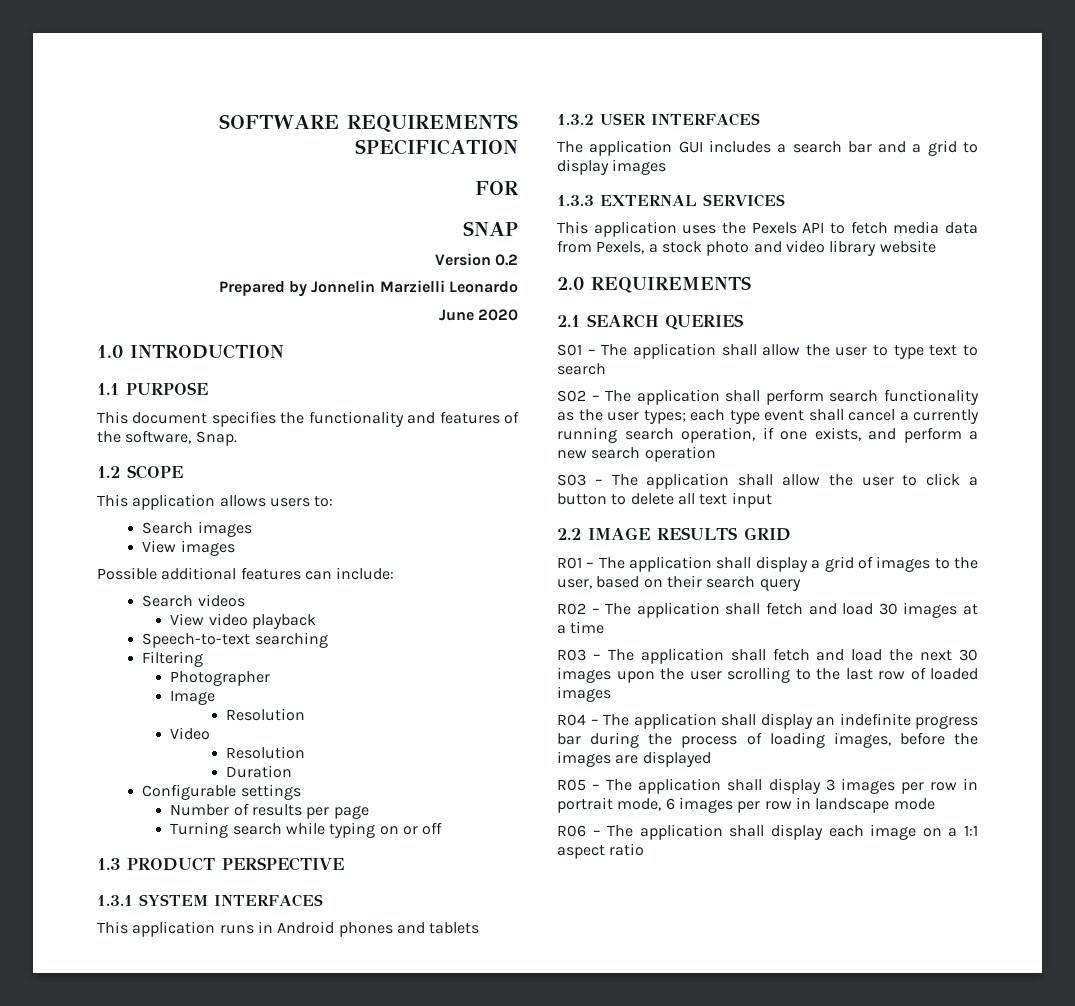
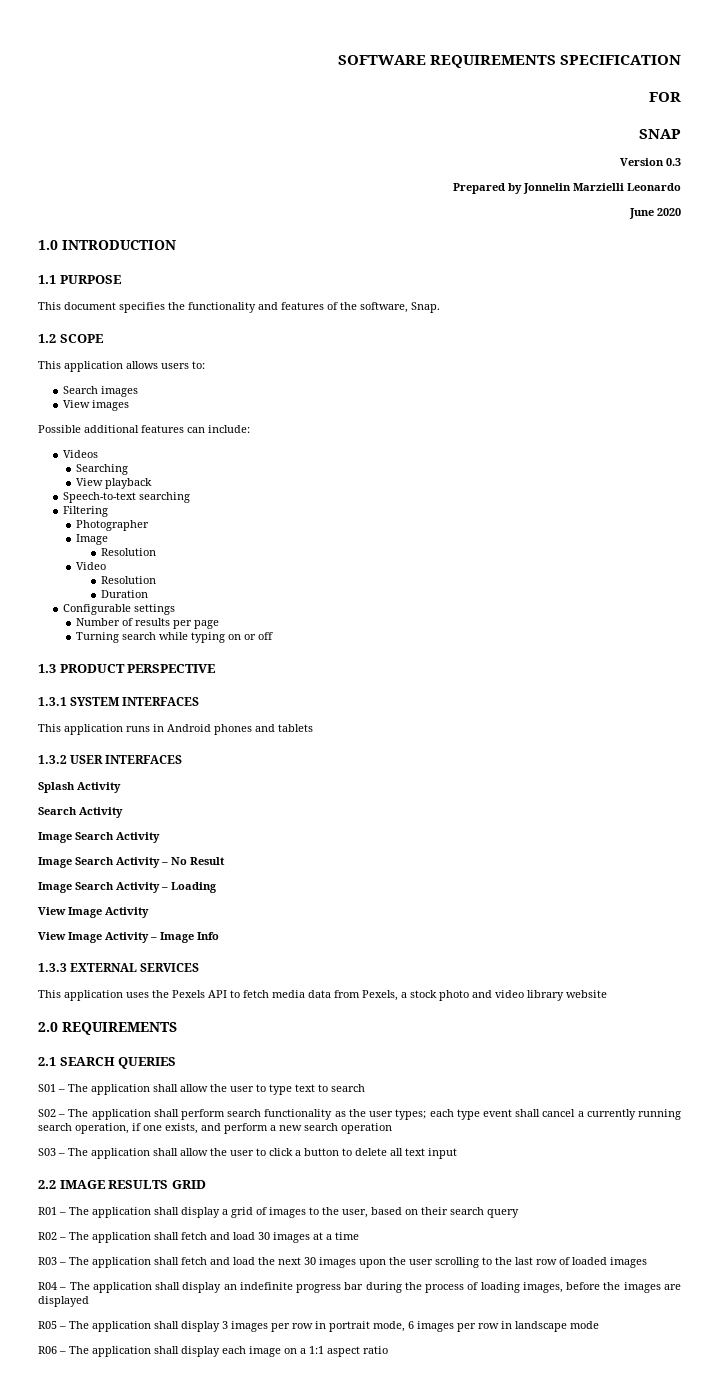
[495,254,518,266] 0.2 -> [666,158,681,166] 0.3
[142,594,245,607] [170,613,248,626] Search videos // View video -> [62,450,98,458] [75,464,128,475] [75,478,103,486] Videos // Searching // View
[557,140,979,156] [557,159,667,175] The application GUI includes a search bar and a grid to display images -> [38,782,121,793] [38,807,123,818] [38,832,160,843] [38,857,225,868] [38,882,217,893] [38,907,149,918] [38,932,219,943] Splash Activity // Search Activity // Image Search Activity // Image Search Activity – No Result // Image Search Activity – Loading // View Image Activity // View Image Activity – Image Info

